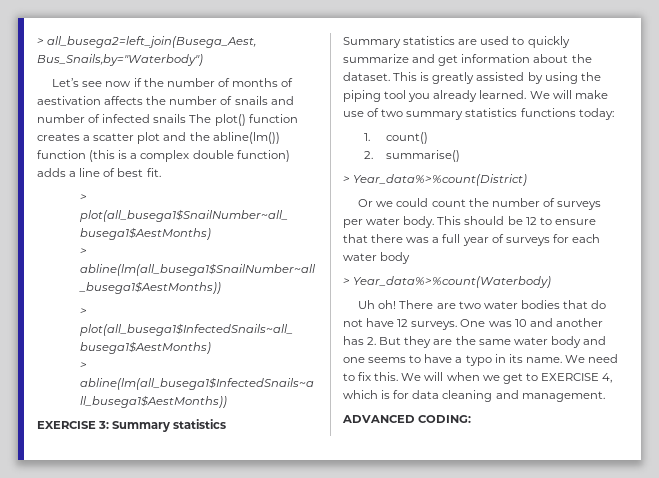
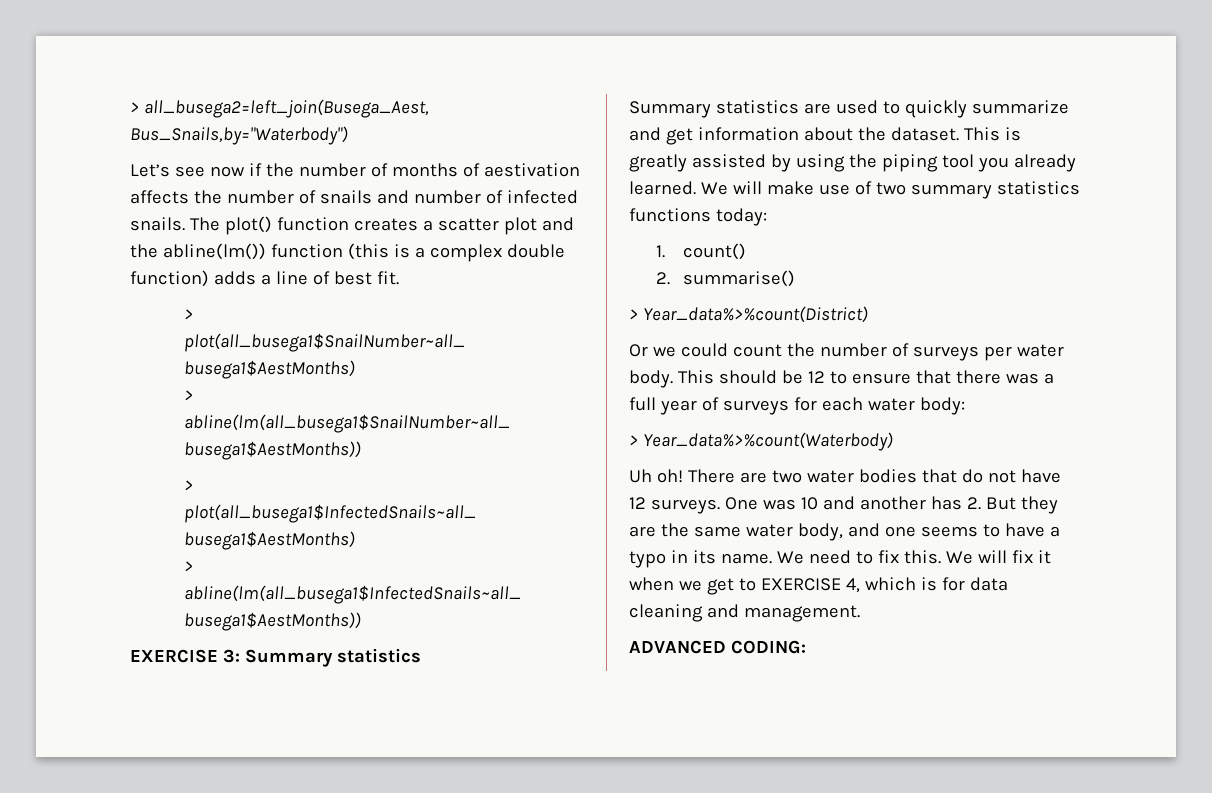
[153,114,187,123] snails -> [130,217,185,231] snails.
[380,252,411,264] body -> [919,397,965,415] body:
[550,336,581,348] body -> [797,523,843,541] body,
(444, 376) none -> [1011,550,1051,564] fix it

